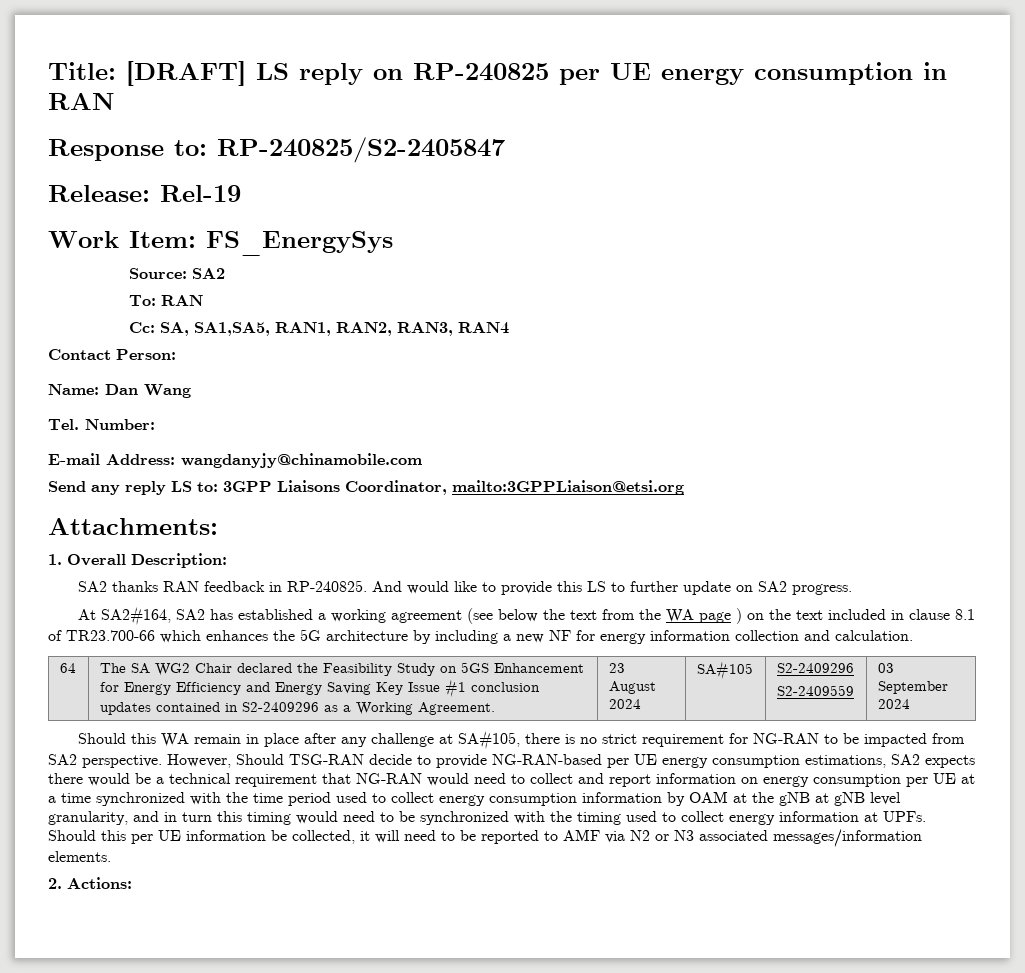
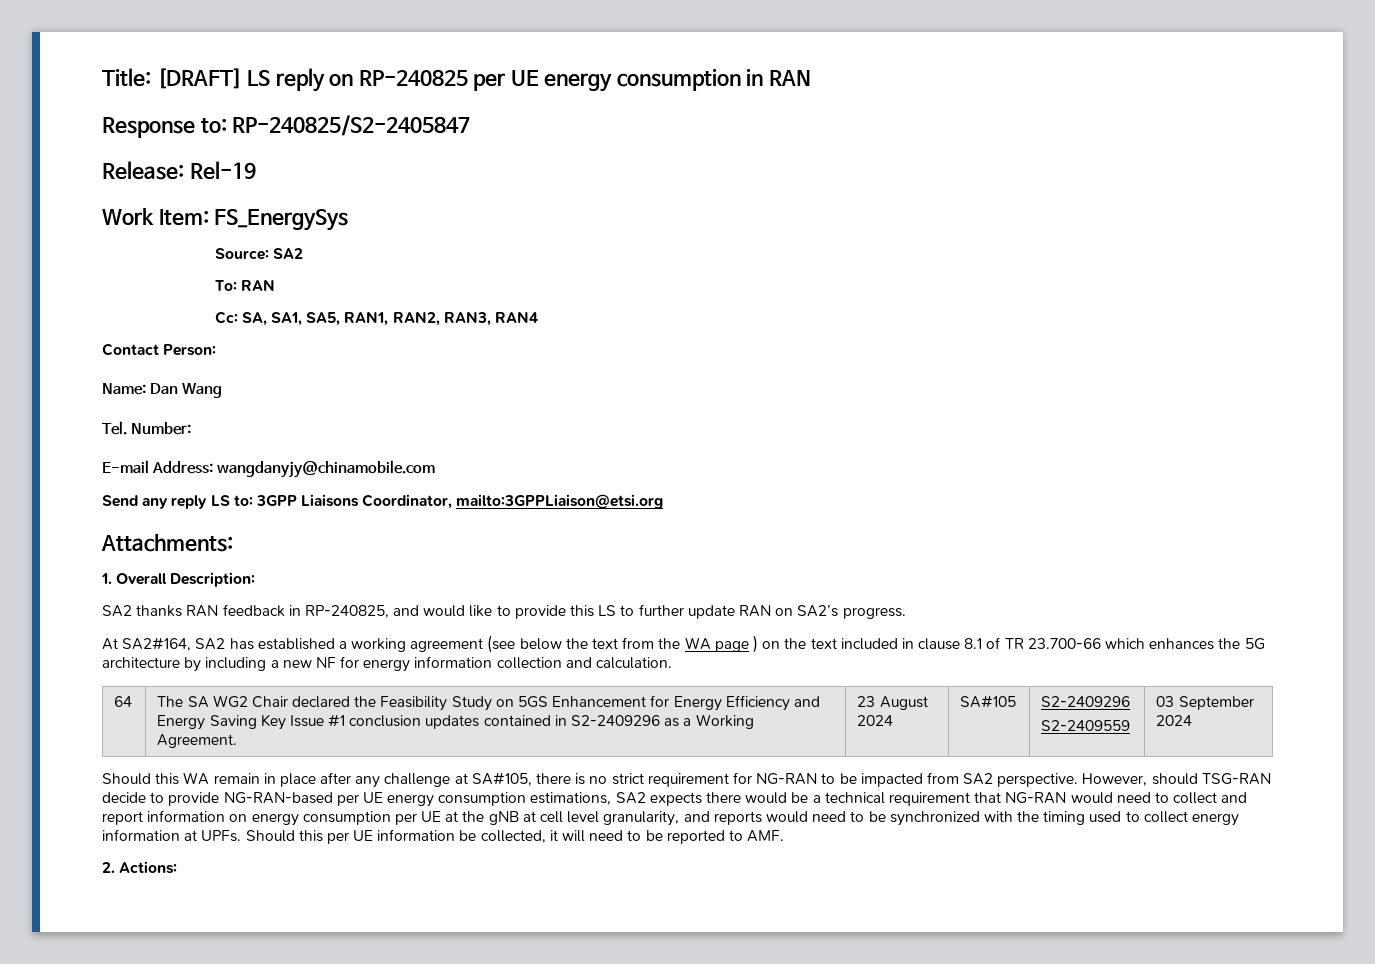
[193,322,270,336] SA1,SA5, -> [270,312,341,326] SA1, SA5,
[287,580,403,592] RP-240825. And -> [304,605,420,618] RP-240825, and
[736,581,788,592] on SA2 -> [738,605,839,617] RAN on SA2’s
[66,630,155,641] TR23.700-66 -> [1004,638,1101,649] TR 23.700-66
[236,754,284,765] Should -> [1151,773,1198,785] should
[48,791,747,806] a time synchronized with the time period used to collect energy consumption information by OAM at -> (459, 816) none
[834,792,865,806] gNB -> [540,811,564,823] cell
[164,811,291,825] in turn this timing -> [713,811,762,825] reports
[563,829,922,847] [48,851,111,862] AMF via N2 or N3 associated messages/information elements. -> [747,830,785,842] AMF.

